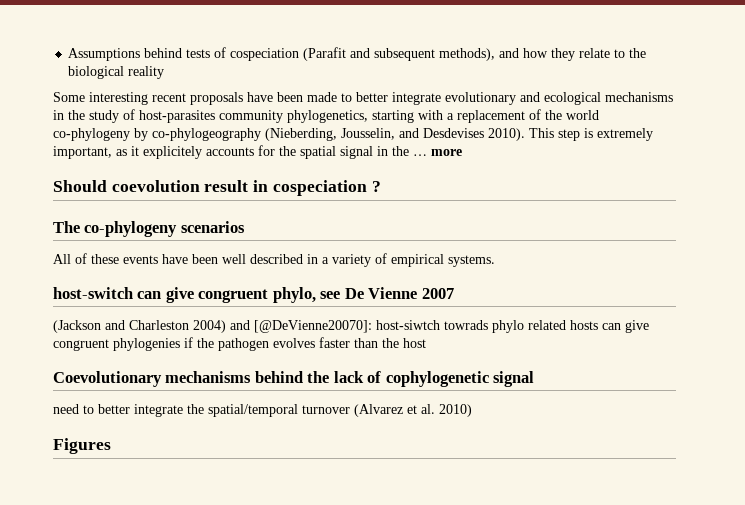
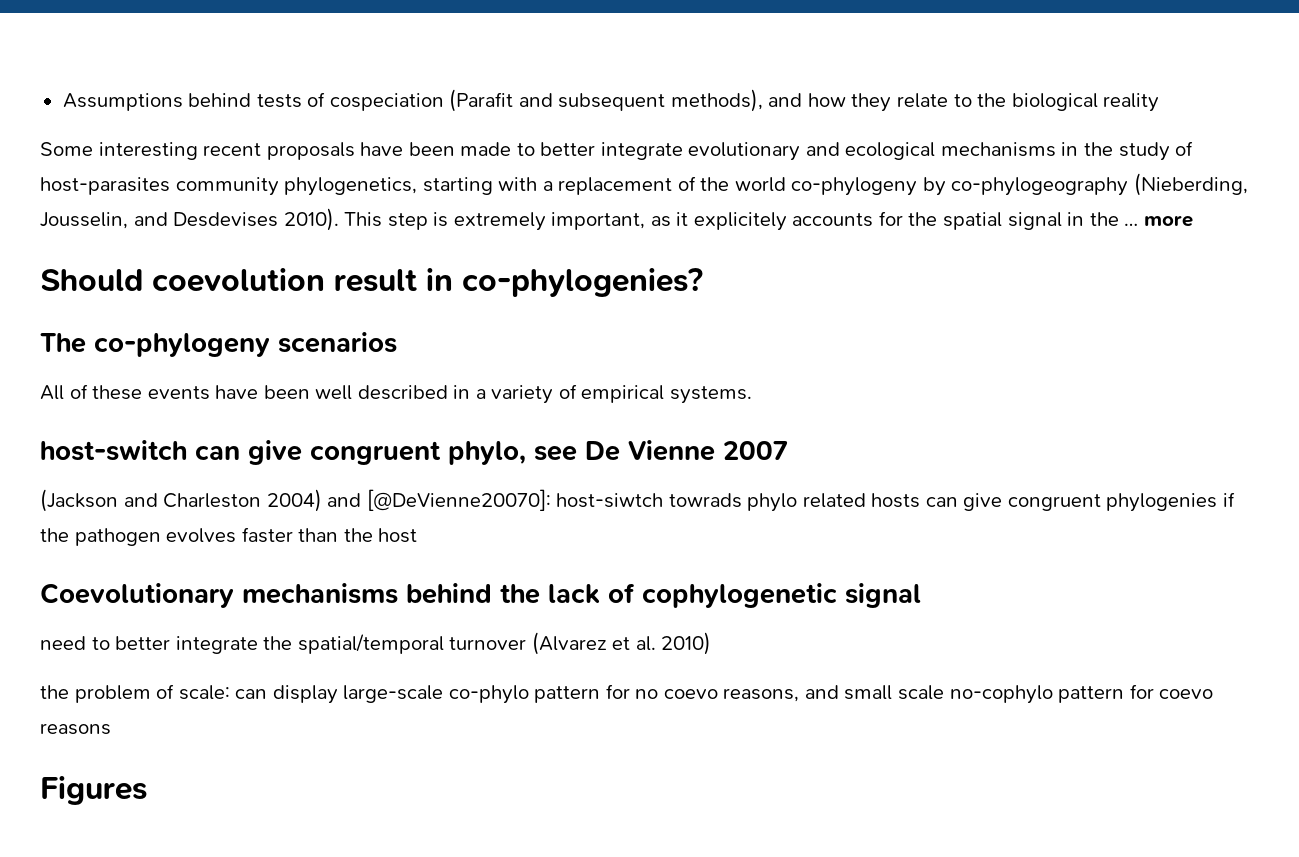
[272,180,381,196] cospeciation ? -> [462,268,703,297] co-phylogenies?
(472, 410) none -> [40,684,1214,704] [40,723,111,735] // the problem of scale: can display large-scale co-phylo pattern for no coevo reasons, and small scale no-cophylo pattern for coevo reasons

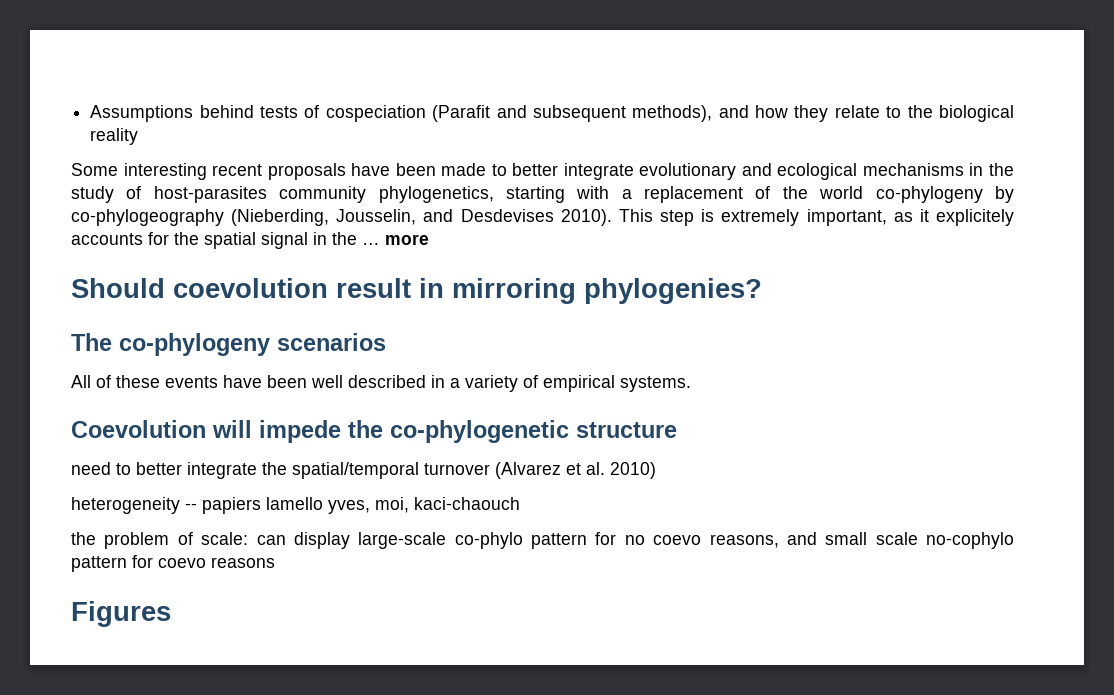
[462,268,703,297] co-phylogenies? -> [452,278,762,304] mirroring phylogenies?
[40,440,788,465] [40,489,1236,512] [40,527,418,546] [40,583,921,608] host-switch can give congruent phylo, see De Vienne 2007 // (Jackson and Charleston 2004) and [@DeVienne20070]: host-siwtch towrads phylo related hosts can give congruent phylogenies if the pathogen evolves faster than the host // Coevolutionary mechanisms behind the lack of cophylogenetic signal -> [71,420,677,443] Coevolution will impede the co-phylogenetic structure
(712, 643) none -> [71,497,520,514] // heterogeneity -- papiers lamello yves, moi, kaci-chaouch

